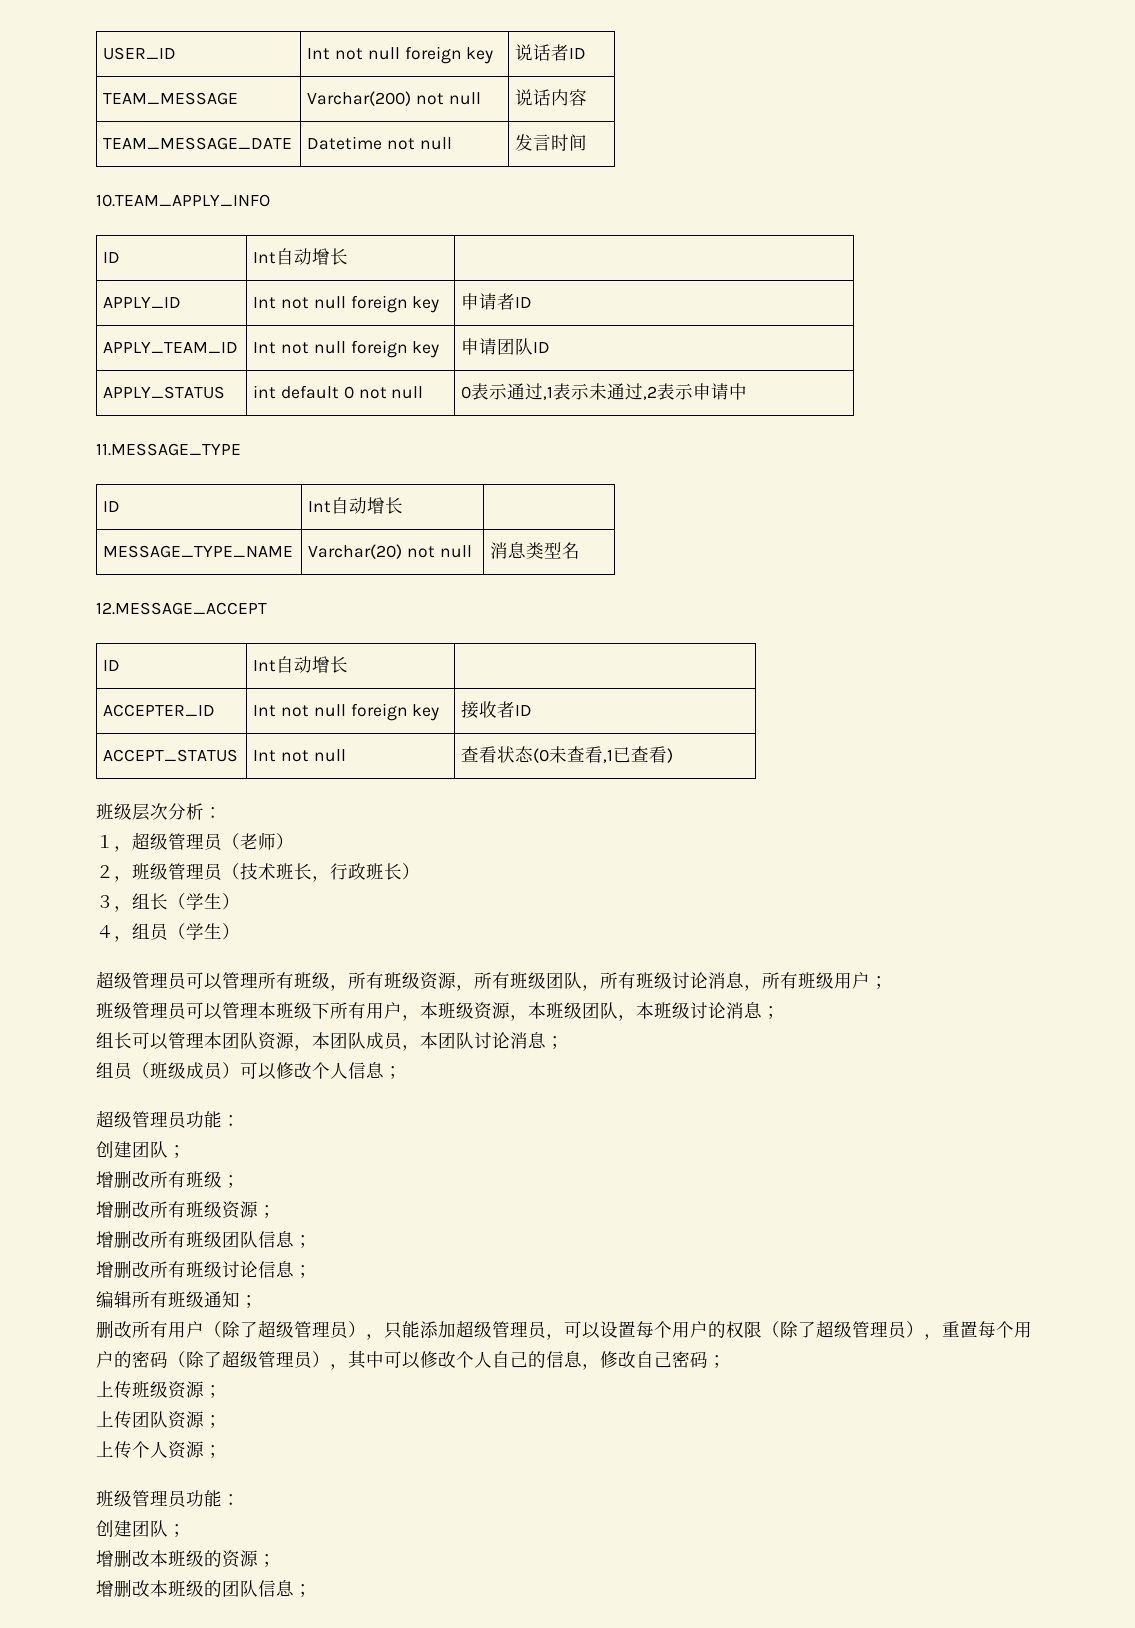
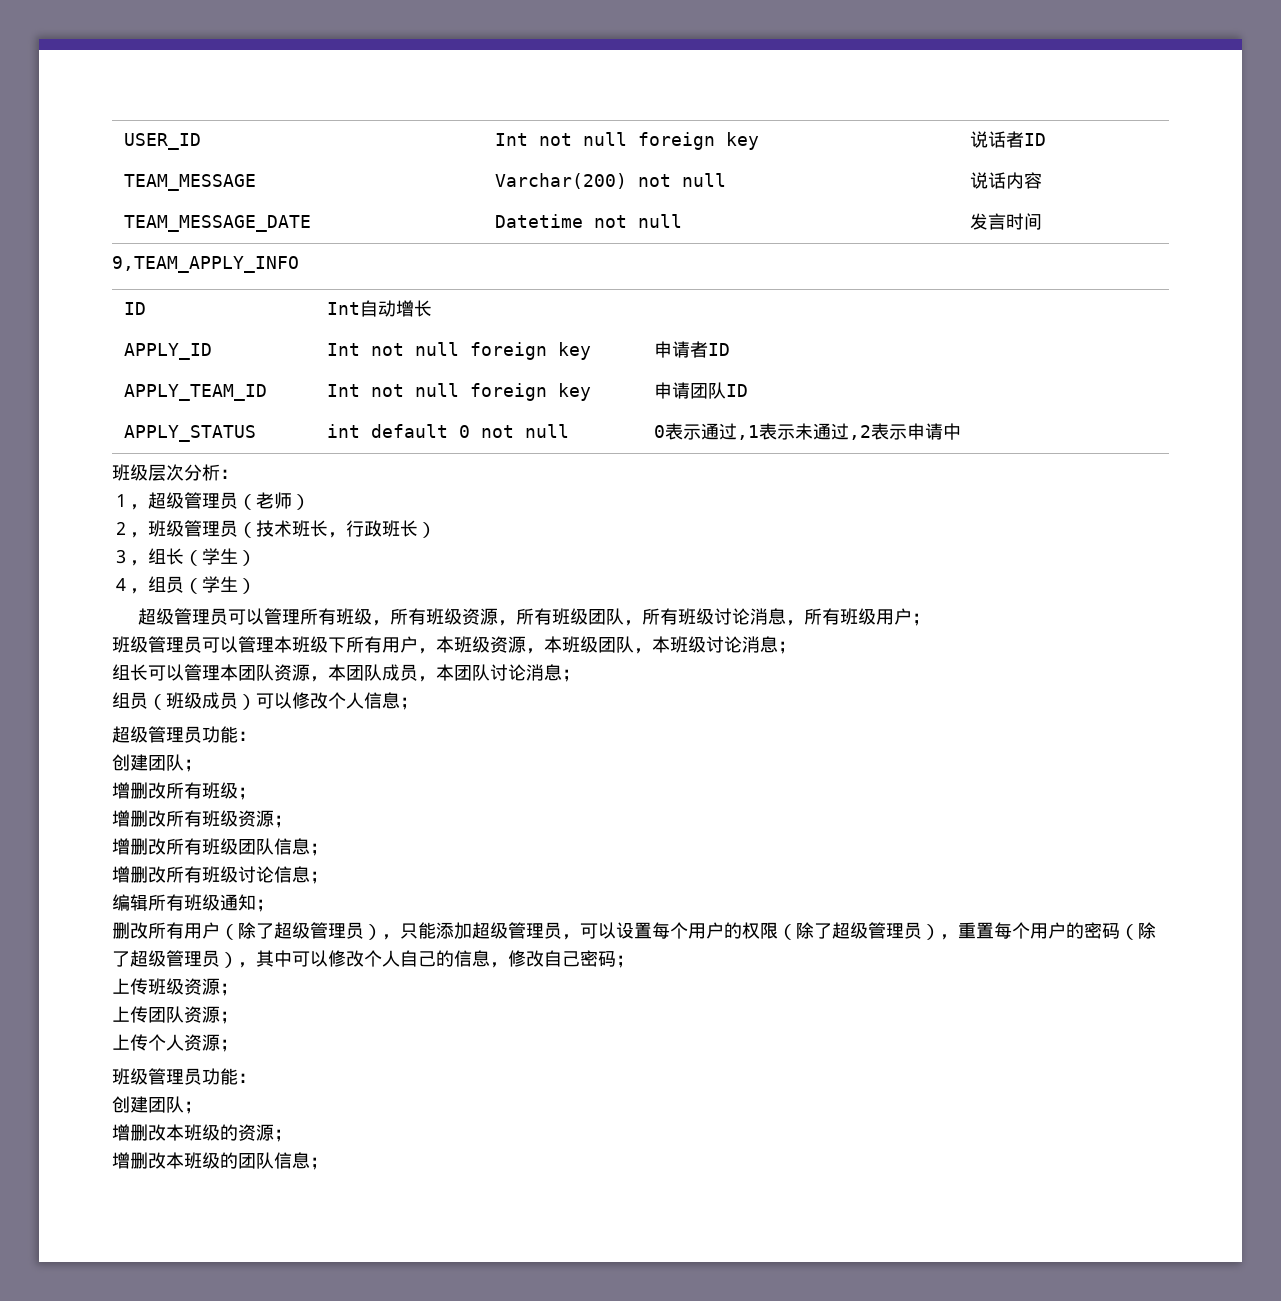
[96,194,270,207] 10.TEAM_APPLY_INFO -> [112,256,299,273] 9,TEAM_APPLY_INFO
[96,443,241,456] [103,501,121,512] [308,497,404,514] [103,545,294,558] [308,544,472,559] [490,542,581,559] [96,602,267,615] [103,660,121,671] [253,656,349,673] [103,704,216,717] [253,703,440,721] [461,701,533,719] [103,749,239,762] [253,749,346,762] [461,746,674,763] // 11.MESSAGE_TYPE // ID | Int自动增长 | // MESSAGE_TYPE_NAME | Varchar(20) not null | 消息类型名 // 12.MESSAGE_ACCEPT // ID | Int自动增长 | // ACCEPTER_ID | Int not null foreign key | 接收者ID // ACCEPT_STATUS | Int not null | 查看状态(0未查看,1已查看) -> (961, 431) none

